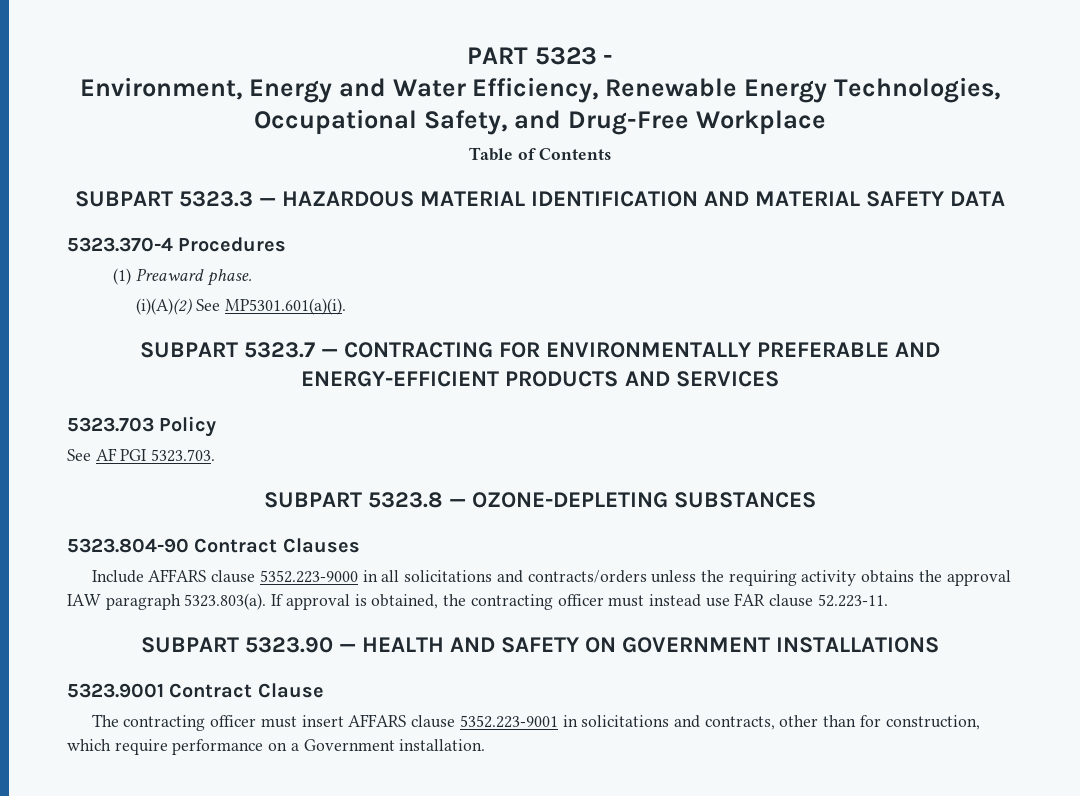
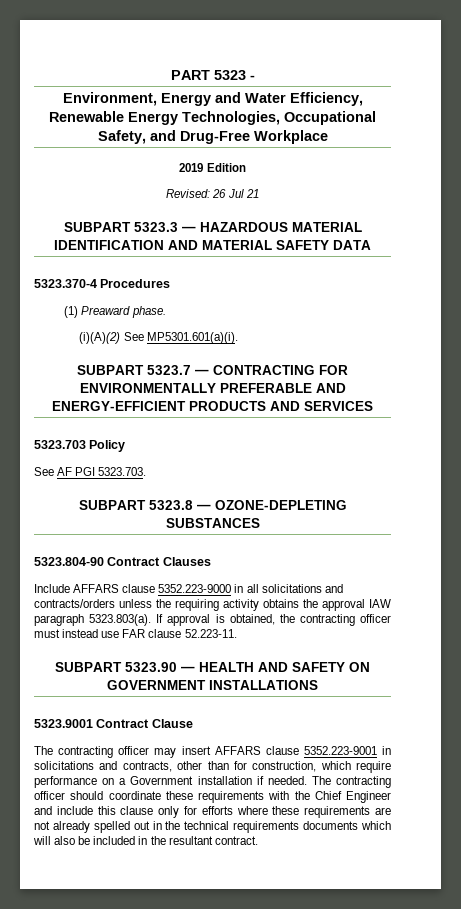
[468,147,612,161] Table of Contents -> [179,163,246,172] [166,189,259,198] 2019 Edition // Revised: 26 Jul 21
[260,716,297,728] must -> [154,748,177,758] may
[399,739,486,751] installation. -> [197,776,391,788] [34,791,391,803] [34,806,392,818] [34,821,391,833] [33,836,258,845] installation if needed. The contracting officer should coordinate these requirements with the Chief Engineer and include this clause only for efforts where these requirements are not already spelled out in the technical requirements documents which will also be included in the resultant contract.

